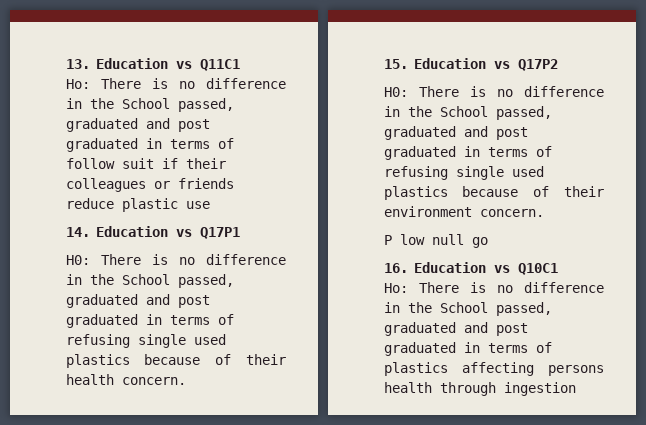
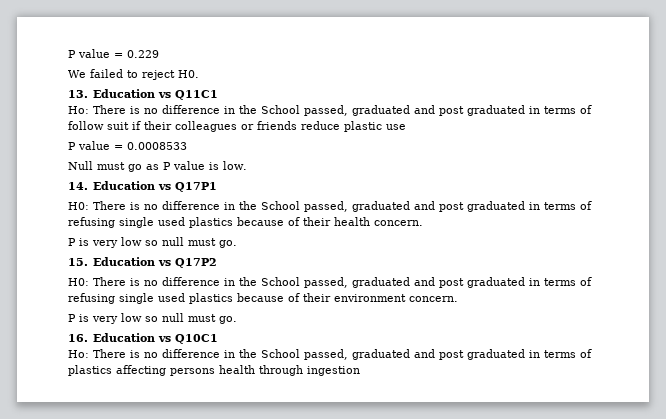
(65, 64) none -> [67,49,159,58] [67,69,199,80] P value = 0.229 // We failed to reject H0. //
(210, 205) none -> [67,141,187,150] [67,161,247,172] // P value = 0.0008533 // Null must go as P value is low.
(186, 381) none -> [67,237,237,248] // P is very low so null must go.
[399,234,488,248] low null go -> [78,313,237,324] is very low so null must go.

